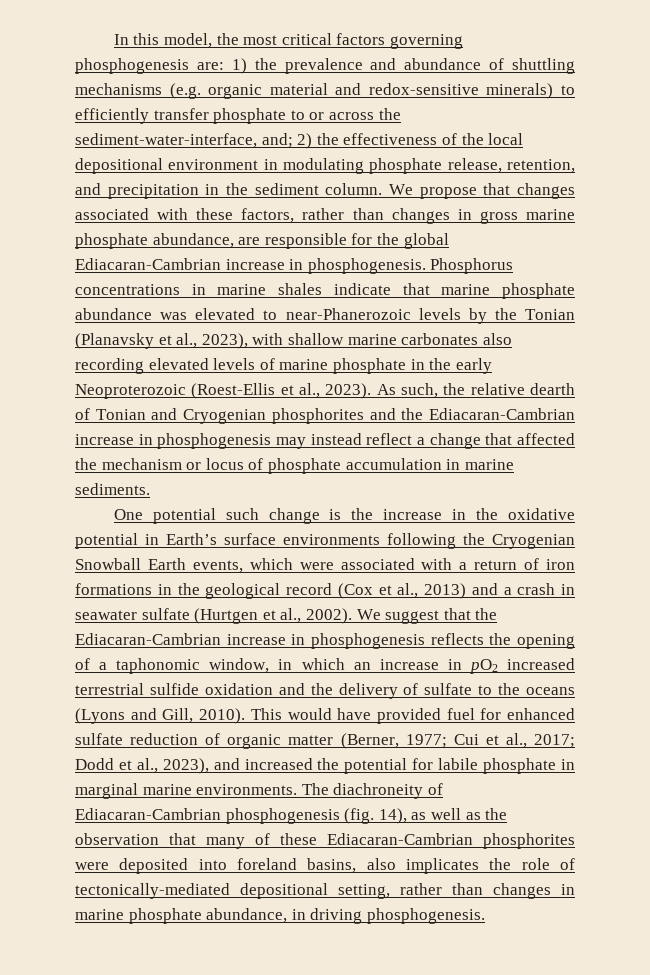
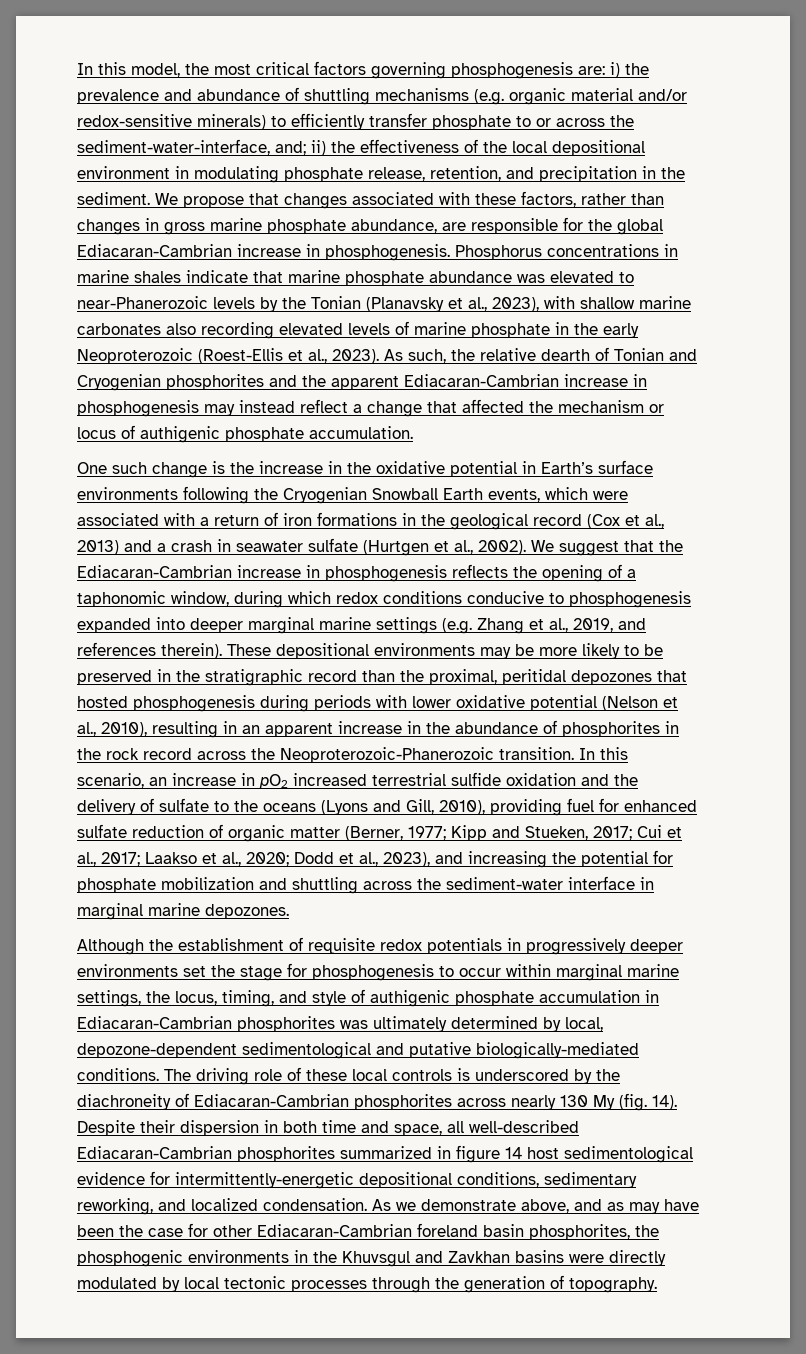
[231,58,247,74] 1) -> [610,62,620,78] i)
[335,83,362,95] and -> [638,89,687,101] and/or
[297,133,313,149] 2) -> [311,140,326,156] ii)
[254,183,383,195] sediment column. -> [77,192,150,205] sediment.
(424, 414) none -> [331,376,399,390] apparent
[267,458,514,474] [75,483,150,495] phosphate accumulation in marine sediments. -> [140,426,413,443] authigenic phosphate accumulation.
[152,508,216,524] potential -> (107, 468) none
[278,658,345,670] in which -> [234,591,691,608] [77,617,646,634] [77,642,663,659] [77,669,687,686] [77,695,678,712] [77,720,679,738] [77,747,628,763] [77,773,144,788] during which redox conditions conducive to phosphogenesis expanded into deeper marginal marine settings (e.g. Zhang et al., 2019, and references therein). These depositional environments may be more likely to be preserved in the stratigraphic record than the proximal, peritidal depozones that hosted phosphogenesis during periods with lower oxidative potential (Nelson et al., 2010), resulting in an apparent increase in the abundance of phosphorites in the rock record across the Neoproterozoic-Phanerozoic transition. In this scenario,
[199,708,441,724] 2010). This would have provided -> [439,799,562,816] 2010), providing
[453,733,576,748] Cui et al., 2017; -> [451,825,682,841] [77,852,289,866] Kipp and Stueken, 2017; Cui et al., 2017; Laakso et al., 2020;
[244,758,313,770] increased -> [468,851,547,868] increasing
[438,758,576,774] [75,783,443,799] [75,808,508,824] [75,833,575,849] [75,858,575,874] [75,883,575,899] [75,908,485,924] labile phosphate in marginal marine environments. The diachroneity of Ediacaran-Cambrian phosphogenesis (fig. 14), as well as the observation that many of these Ediacaran-Cambrian phosphorites were deposited into foreland basins, also implicates the role of tectonically-mediated depositional setting, rather than changes in marine phosphate abundance, in driving phosphogenesis. -> [77,876,654,894] [77,903,289,920] [77,937,683,955] [77,963,679,981] [77,989,659,1007] [77,1016,603,1032] [77,1042,639,1059] [77,1067,620,1085] [77,1093,677,1111] [77,1120,579,1136] [77,1145,693,1163] [77,1171,637,1189] [77,1198,699,1215] [77,1223,659,1240] [77,1250,666,1267] [77,1275,657,1293] phosphate mobilization and shuttling across the sediment-water interface in marginal marine depozones. // Although the establishment of requisite redox potentials in progressively deeper environments set the stage for phosphogenesis to occur within marginal marine settings, the locus, timing, and style of authigenic phosphate accumulation in Ediacaran-Cambrian phosphorites was ultimately determined by local, depozone-dependent sedimentological and putative biologically-mediated conditions. The driving role of these local controls is underscored by the diachroneity of Ediacaran-Cambrian phosphorites across nearly 130 My (fig. 14). Despite their dispersion in both time and space, all well-described Ediacaran-Cambrian phosphorites summarized in figure 14 host sedimentological evidence for intermittently-energetic depositional conditions, sedimentary reworking, and localized condensation. As we demonstrate above, and as may have been the case for other Ediacaran-Cambrian foreland basin phosphorites, the phosphogenic environments in the Khuvsgul and Zavkhan basins were directly modulated by local tectonic processes through the generation of topography.

